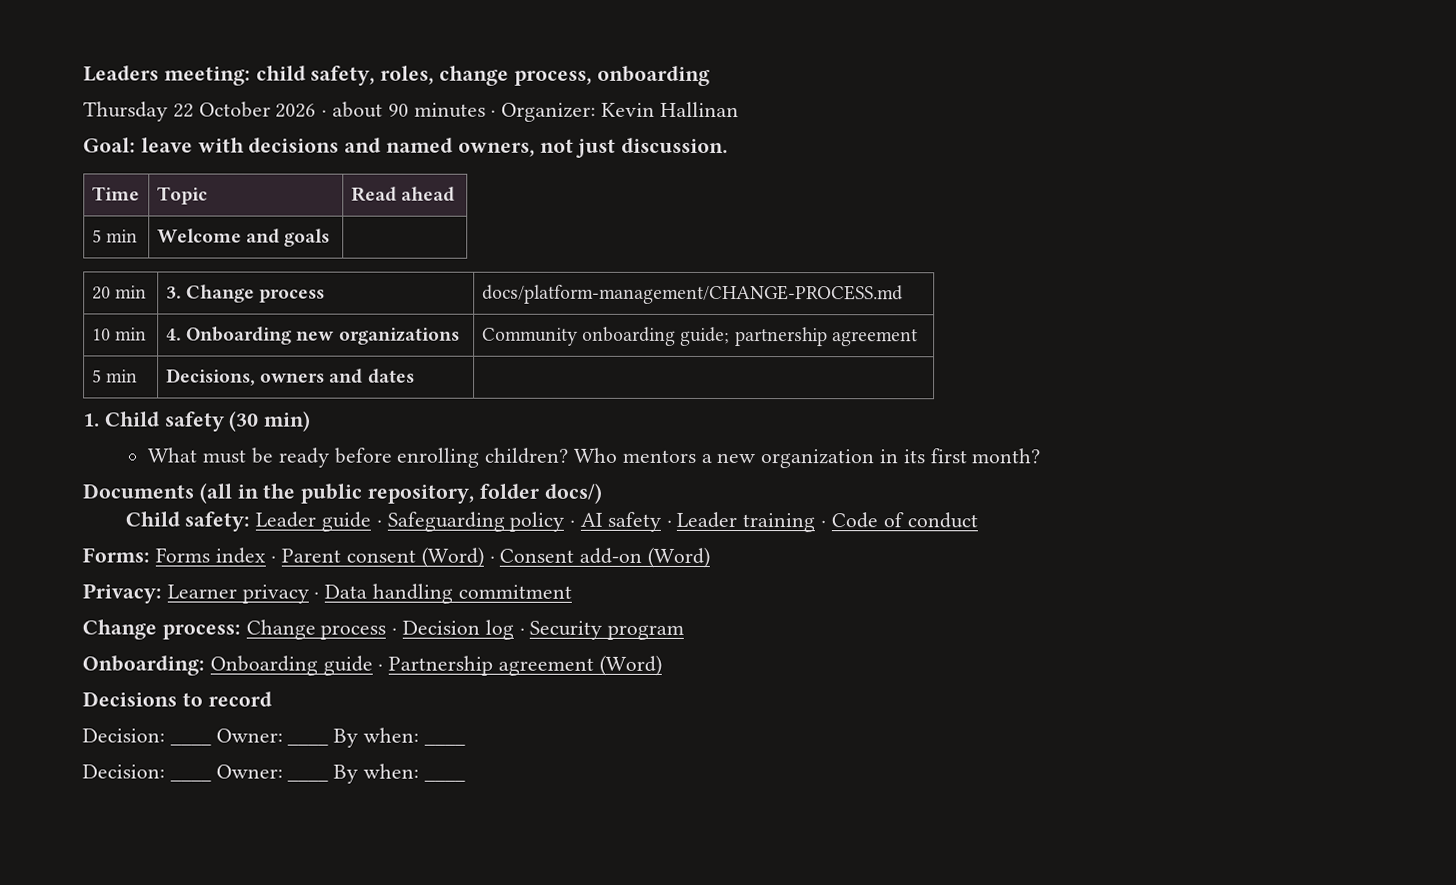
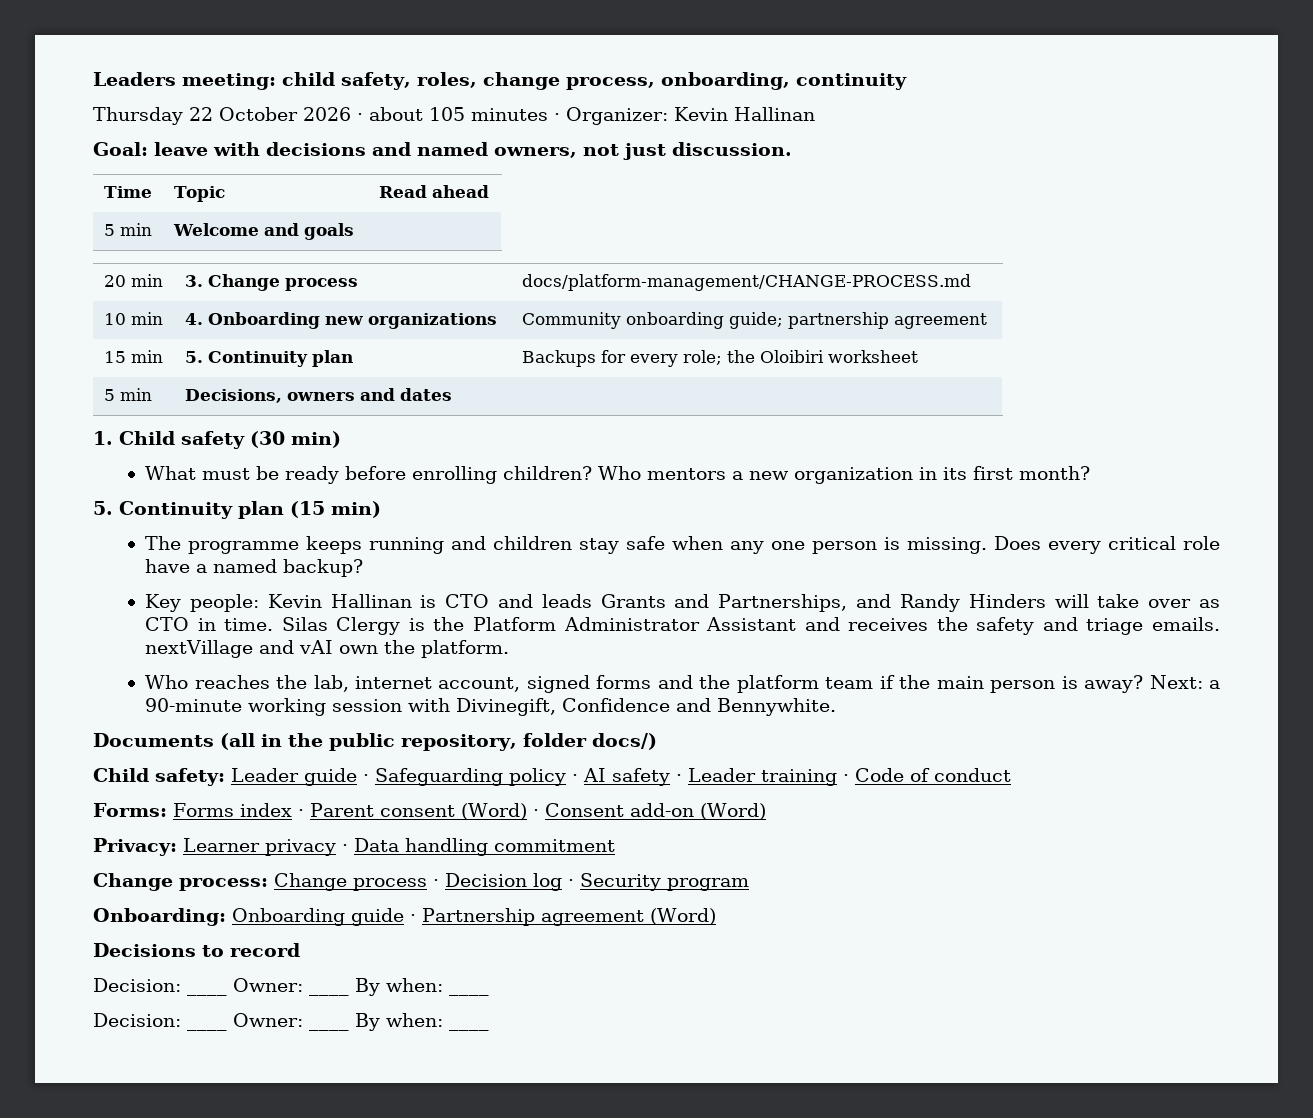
[596,65,710,86] onboarding -> [660,72,907,90] onboarding, continuity
[387,103,409,117] 90 -> [429,107,465,121] 105
(918, 338) none -> [103,350,163,363] [184,350,353,367] [521,350,918,367] // 15 min | 5. Continuity plan | Backups for every role; the Oloibiri worksheet
(1041, 456) none -> [93,501,381,519] [145,536,1220,554] [145,559,364,577] [145,594,1220,612] [145,617,1220,635] [145,640,510,658] [145,675,1220,693] [145,698,837,716] // 5. Continuity plan (15 min) // The programme keeps running and children stay safe when any one person is missing. Does every critical role have a named backup? // Key people: Kevin Hallinan is CTO and leads Grants and Partnerships, and Randy Hinders will take over as CTO in time. Silas Clergy is the Platform Administrator Assistant and receives the safety and triage emails. nextVillage and vAI own the platform. // Who reaches the lab, internet account, signed forms and the platform team if the main person is away? Next: a 90-minute working session with Divinegift, Confidence and Bennywhite.

